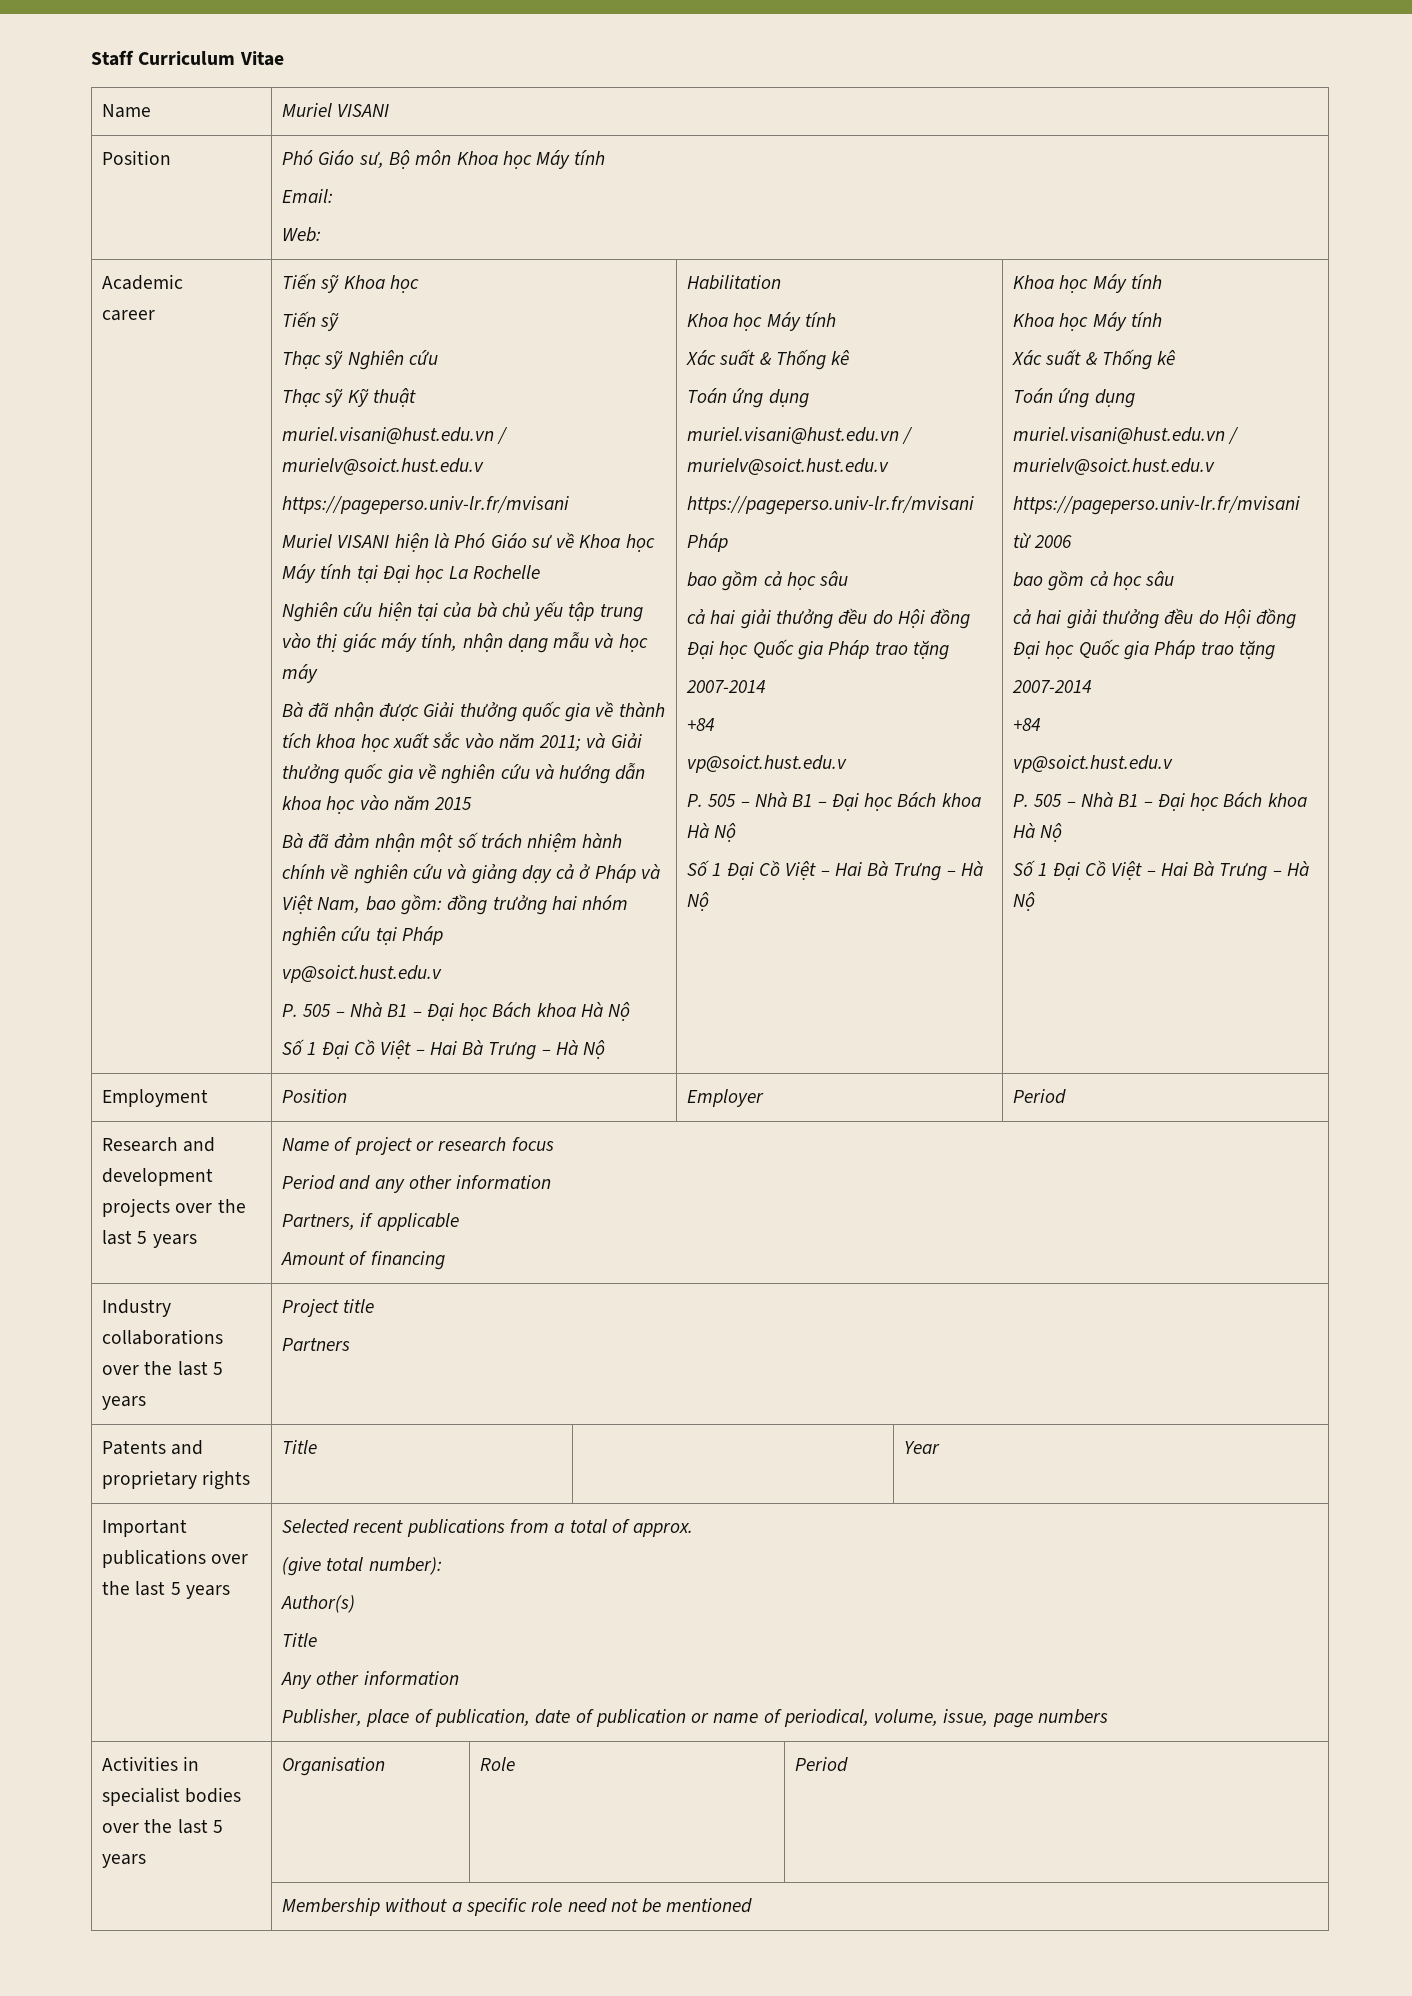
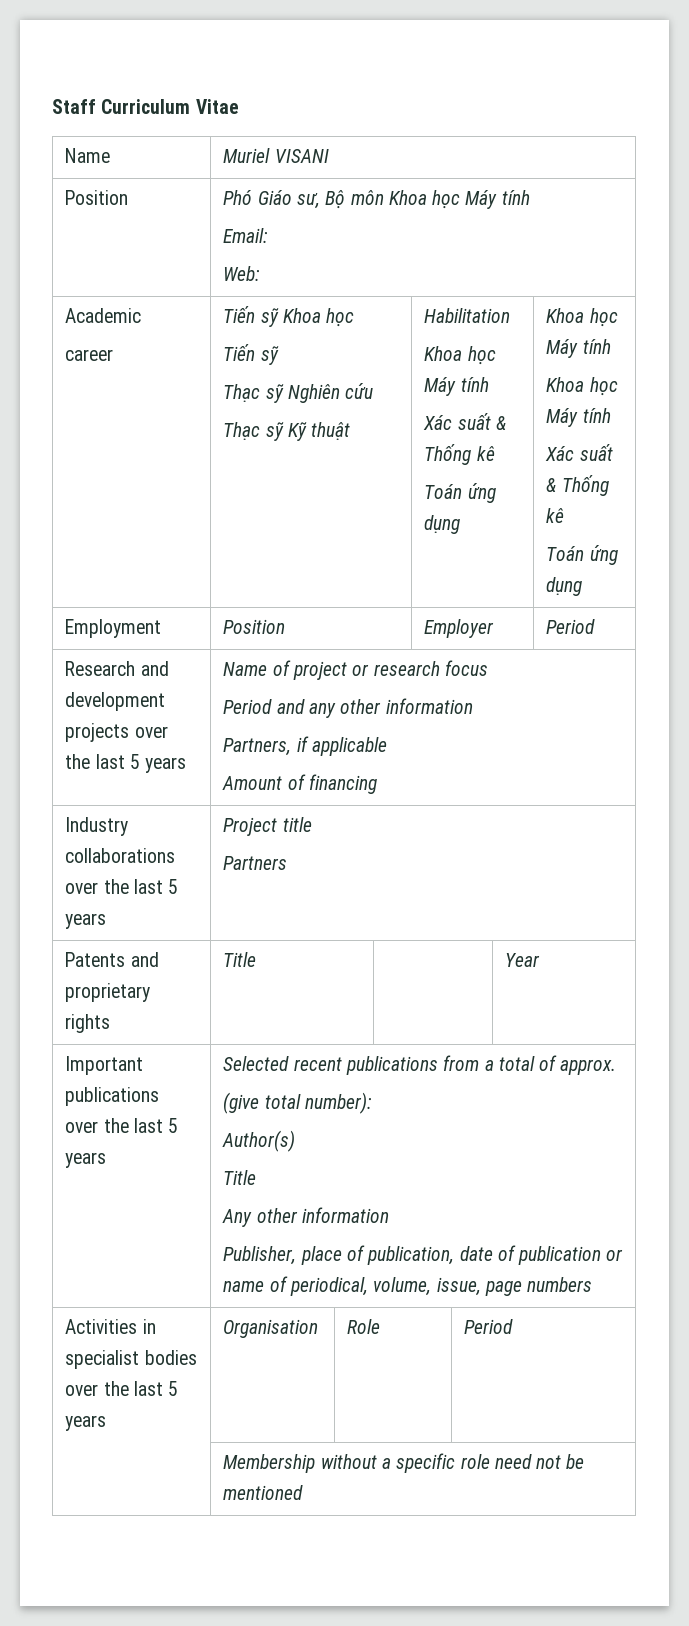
[282,427,509,444] [282,458,485,475] [282,496,570,515] [282,532,655,552] [282,564,540,583] [282,601,643,622] [282,632,648,653] [282,664,319,683] [282,701,665,722] [282,732,642,752] [282,763,646,784] [282,795,473,814] [282,832,623,852] [282,863,660,884] [282,894,629,915] [282,926,443,946] [282,965,443,983] [282,1002,631,1021] [282,1039,606,1060] // muriel.visani@hust.edu.vn / murielv@soict.hust.edu.v // https://pageperso.univ-lr.fr/mvisani // Muriel VISANI hiện là Phó Giáo sư về Khoa học Máy tính tại Đại học La Rochelle // Nghiên cứu hiện tại của bà chủ yếu tập trung vào thị giác máy tính, nhận dạng mẫu và học máy // Bà đã nhận được Giải thưởng quốc gia về thành tích khoa học xuất sắc vào năm 2011; và Giải thưởng quốc gia về nghiên cứu và hướng dẫn khoa học vào năm 2015 // Bà đã đảm nhận một số trách nhiệm hành chính về nghiên cứu và giảng dạy cả ở Pháp và Việt Nam, bao gồm: đồng trưởng hai nhóm nghiên cứu tại Pháp // vp@soict.hust.edu.v // P. 505 – Nhà B1 – Đại học Bách khoa Hà Nộ // Số 1 Đại Cồ Việt – Hai Bà Trưng – Hà Nộ -> (351, 431) none
[687,427,914,444] [687,458,890,475] [687,496,975,515] [687,533,729,552] [687,570,849,591] [687,608,971,629] [687,639,949,660] [686,680,766,693] [687,718,715,731] [687,755,848,773] [687,792,981,811] [687,823,737,842] [687,860,983,881] [687,892,710,911] // muriel.visani@hust.edu.vn / murielv@soict.hust.edu.v // https://pageperso.univ-lr.fr/mvisani // Pháp // bao gồm cả học sâu // cả hai giải thưởng đều do Hội đồng Đại học Quốc gia Pháp trao tặng // 2007-2014 // +84 // vp@soict.hust.edu.v // P. 505 – Nhà B1 – Đại học Bách khoa Hà Nộ // Số 1 Đại Cồ Việt – Hai Bà Trưng – Hà Nộ -> (461, 524) none
[1013,427,1240,444] [1013,458,1216,475] [1013,496,1301,515] [1013,533,1073,548] [1013,570,1175,591] [1013,608,1297,629] [1013,639,1275,660] [1012,680,1092,693] [1013,718,1041,731] [1013,755,1174,773] [1013,792,1307,811] [1013,823,1063,842] [1013,860,1309,881] [1013,892,1036,911] // muriel.visani@hust.edu.vn / murielv@soict.hust.edu.v // https://pageperso.univ-lr.fr/mvisani // từ 2006 // bao gồm cả học sâu // cả hai giải thưởng đều do Hội đồng Đại học Quốc gia Pháp trao tặng // 2007-2014 // +84 // vp@soict.hust.edu.v // P. 505 – Nhà B1 – Đại học Bách khoa Hà Nộ // Số 1 Đại Cồ Việt – Hai Bà Trưng – Hà Nộ -> (583, 586) none

